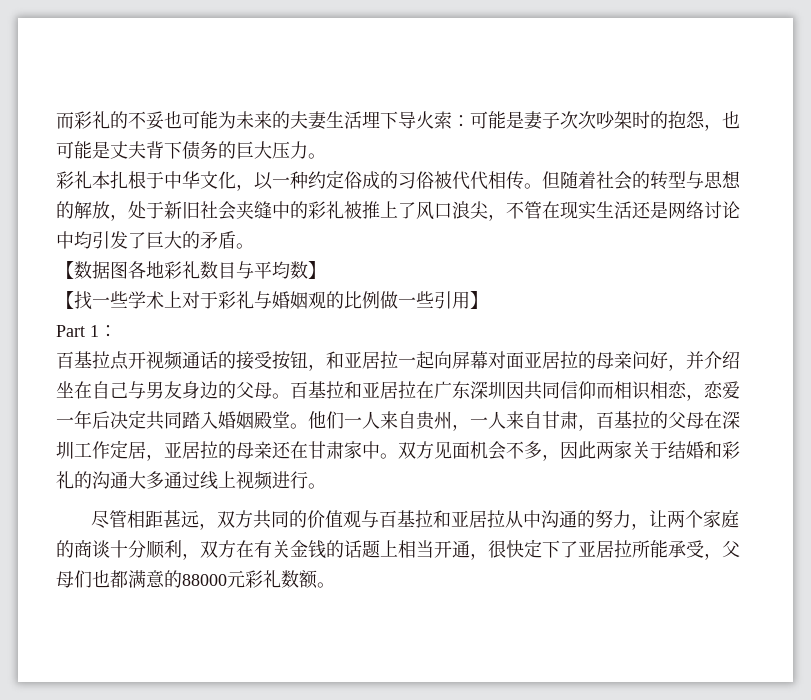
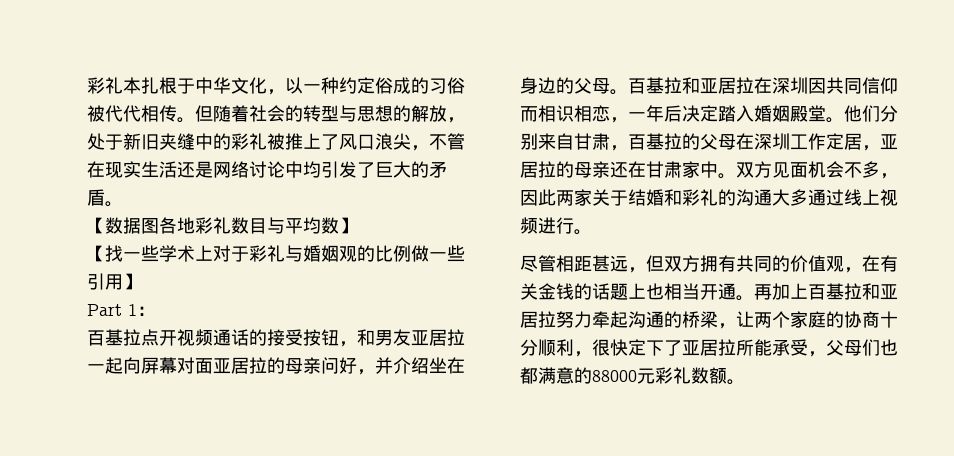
[56,111,740,131] [56,141,326,160] 而彩礼的不妥也可能为未来的夫妻生活埋下导火索：可能是妻子次次吵架时的抱怨，也可能是丈夫背下债务的巨大压力。 // -> (87, 85) none
[200,201,236,220] 社会 -> (159, 142) none
(344, 360) none -> [375,329,411,346] 男友
[92,381,182,399] 自己与男友 -> (465, 365) none
[434,381,470,399] 广东 -> (772, 85) none
[704,381,740,399] 恋爱 -> (628, 120) none
[146,411,182,430] 共同 -> (718, 113) none
[344,411,506,431] 一人来自贵州，一人 -> [880,105,898,122] [520,133,538,150] 分别
[216,510,253,528] 双方 -> [646,255,736,272] 但双方拥有
[360,510,739,530] [56,540,236,560] 与百基拉和亚居拉从中沟通的努力，让两个家庭的商谈十分顺利，双方 -> [844,267,862,273] ，
(398, 548) none -> [646,283,664,300] 也
(470, 549) none -> [736,283,898,301] [520,311,898,329] [520,339,574,356] 。再加上百基拉和亚居拉努力牵起沟通的桥梁，让两个家庭的协商十分顺利

